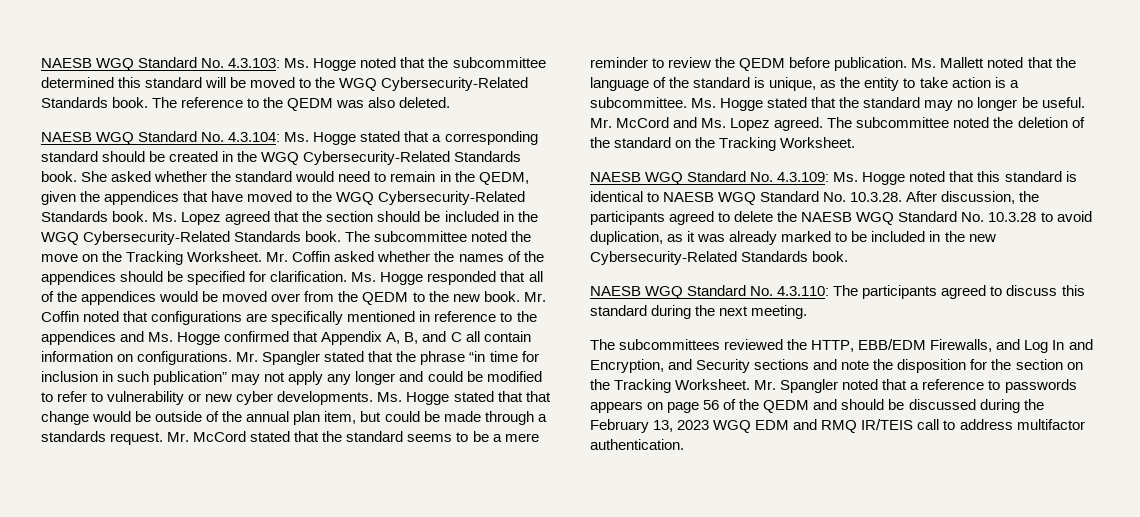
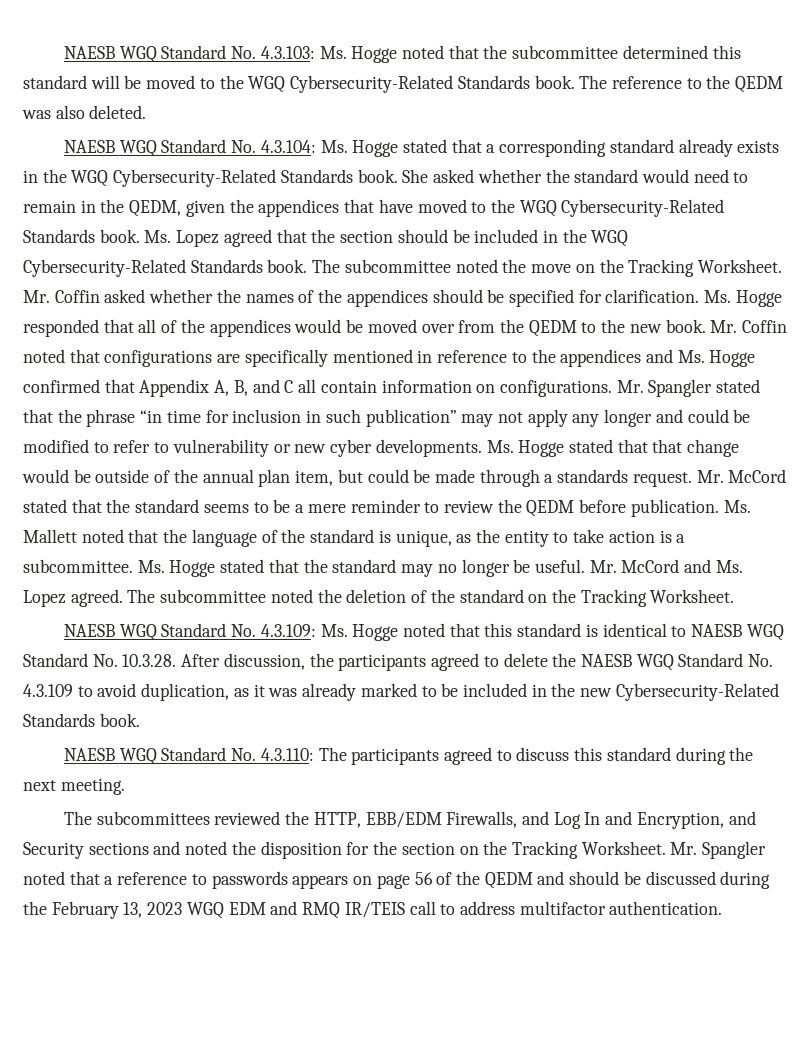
[102,151,219,162] should be created -> [678,139,780,157] already exists
[988,212,1037,222] 10.3.28 -> [23,684,73,697] 4.3.109
[841,360,870,370] note -> [185,841,228,855] noted

